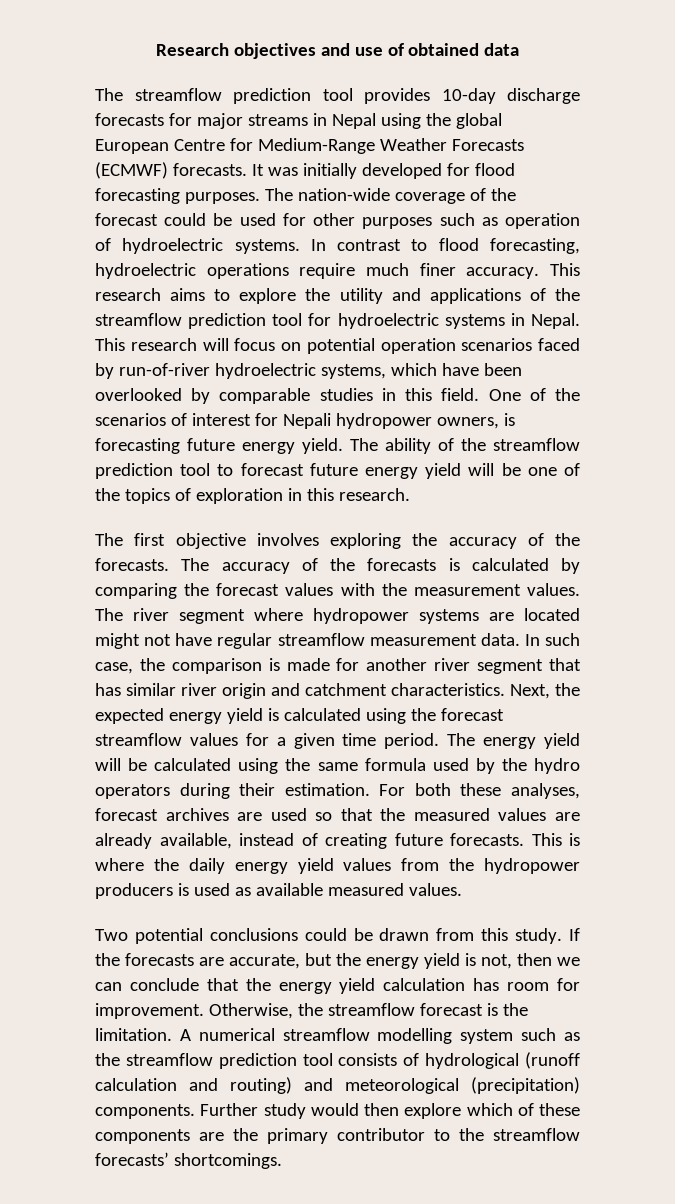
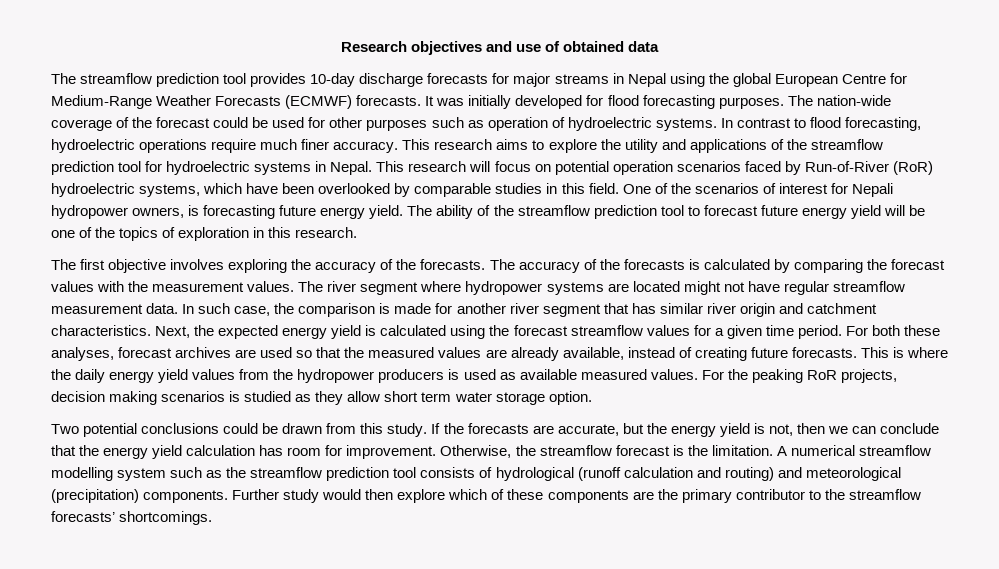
[118,363,210,376] run-of-river -> [804,161,933,175] Run-of-River (RoR)
[447,733,581,749] [95,758,581,774] [95,783,370,799] The energy yield will be calculated using the same formula used by the hydro operators during their estimation. -> (842, 332) none
(462, 889) none -> [701,369,897,383] [51,391,592,405] For the peaking RoR projects, decision making scenarios is studied as they allow short term water storage option.

